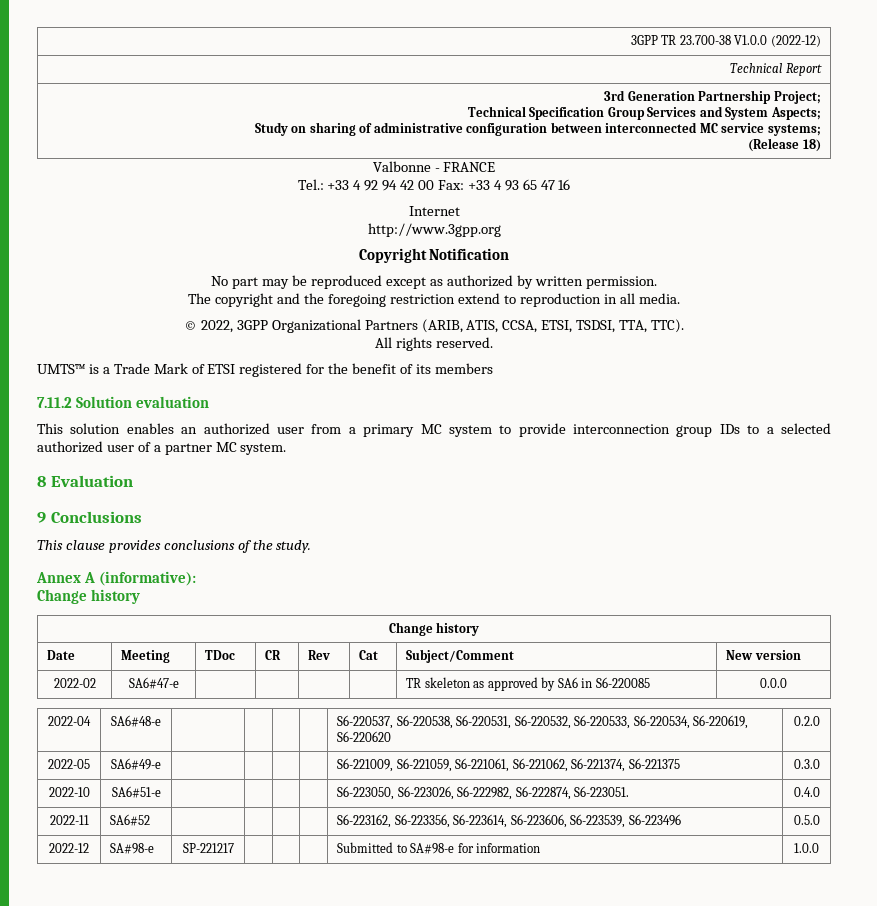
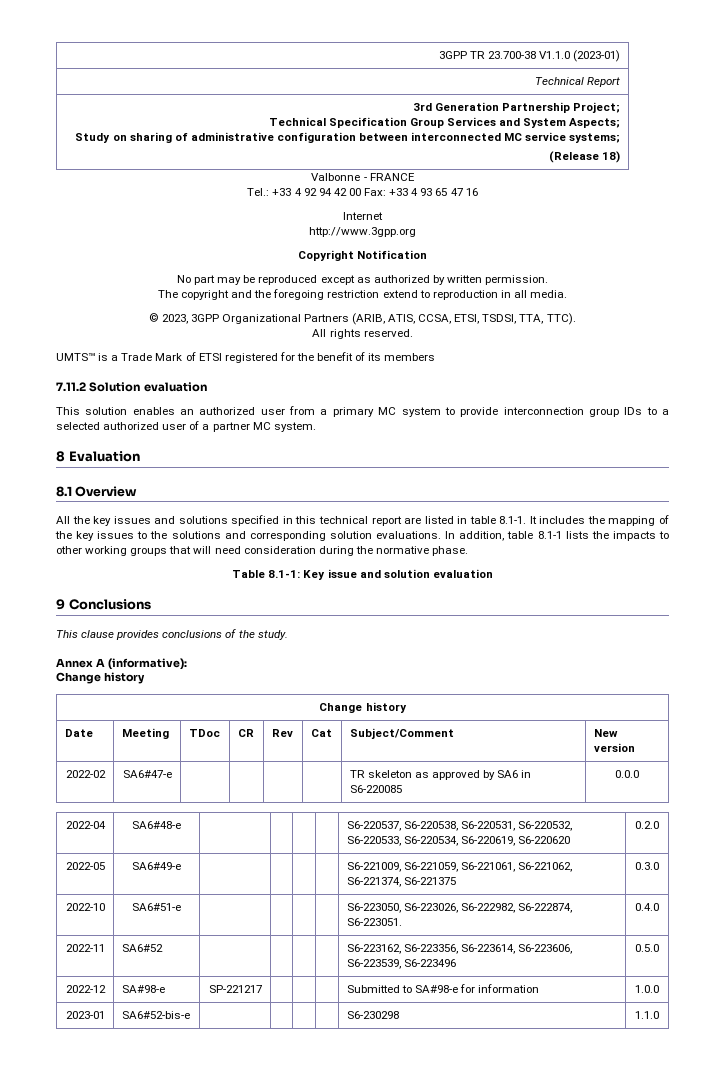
[734,35,821,47] V1.0.0 (2022-12) -> [539,50,621,62] V1.1.0 (2023-01)
[200,320,233,333] 2022, -> [161,314,188,324] 2023,
(133, 481) none -> [56,486,138,497] [56,515,669,526] [55,531,670,541] [56,546,469,556] [232,569,493,580] // 8.1 Overview // All the key issues and solutions specified in this technical report are listed in table 8.1-1. It includes the mapping of the key issues to the solutions and corresponding solution evaluations. In addition, table 8.1-1 lists the impacts to other working groups that will need consideration during the normative phase. // Table 8.1-1: Key issue and solution evaluation
(819, 848) none -> [65,1011,105,1019] [121,1011,190,1019] [346,1011,399,1019] [635,1011,659,1019] // 2023-01 | SA6#52-bis-e | | | | | S6-230298 | 1.1.0

